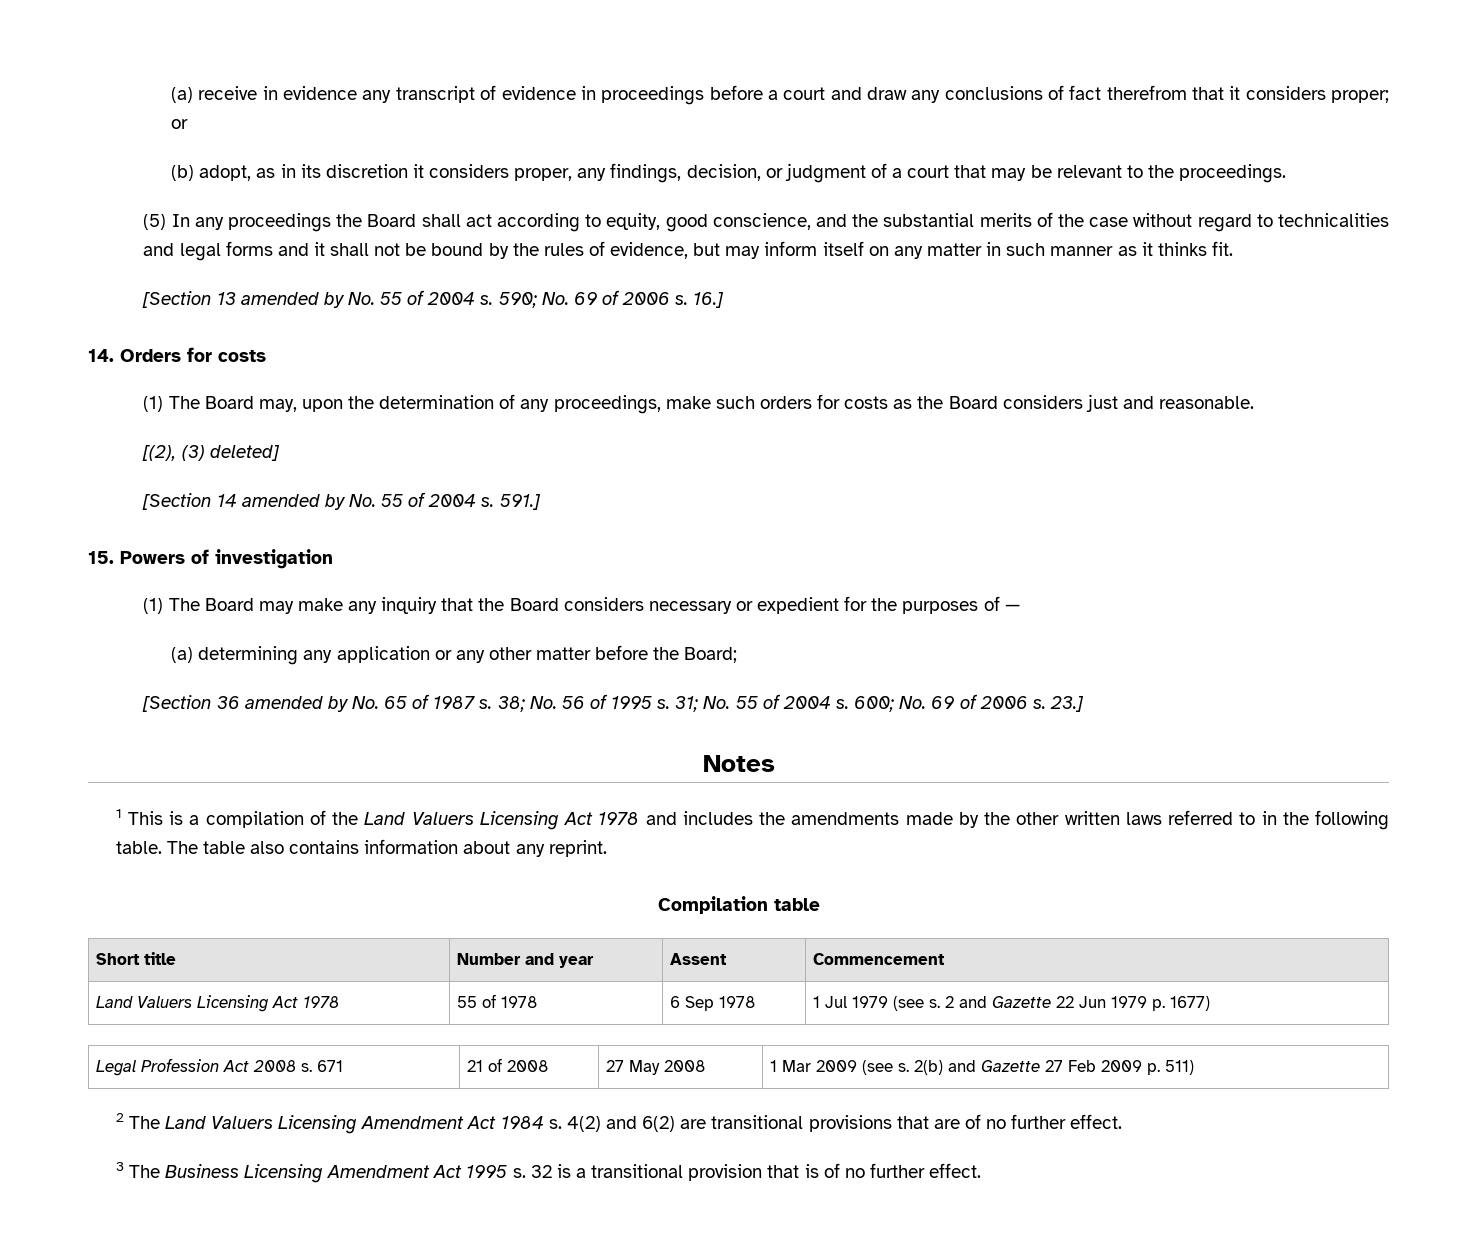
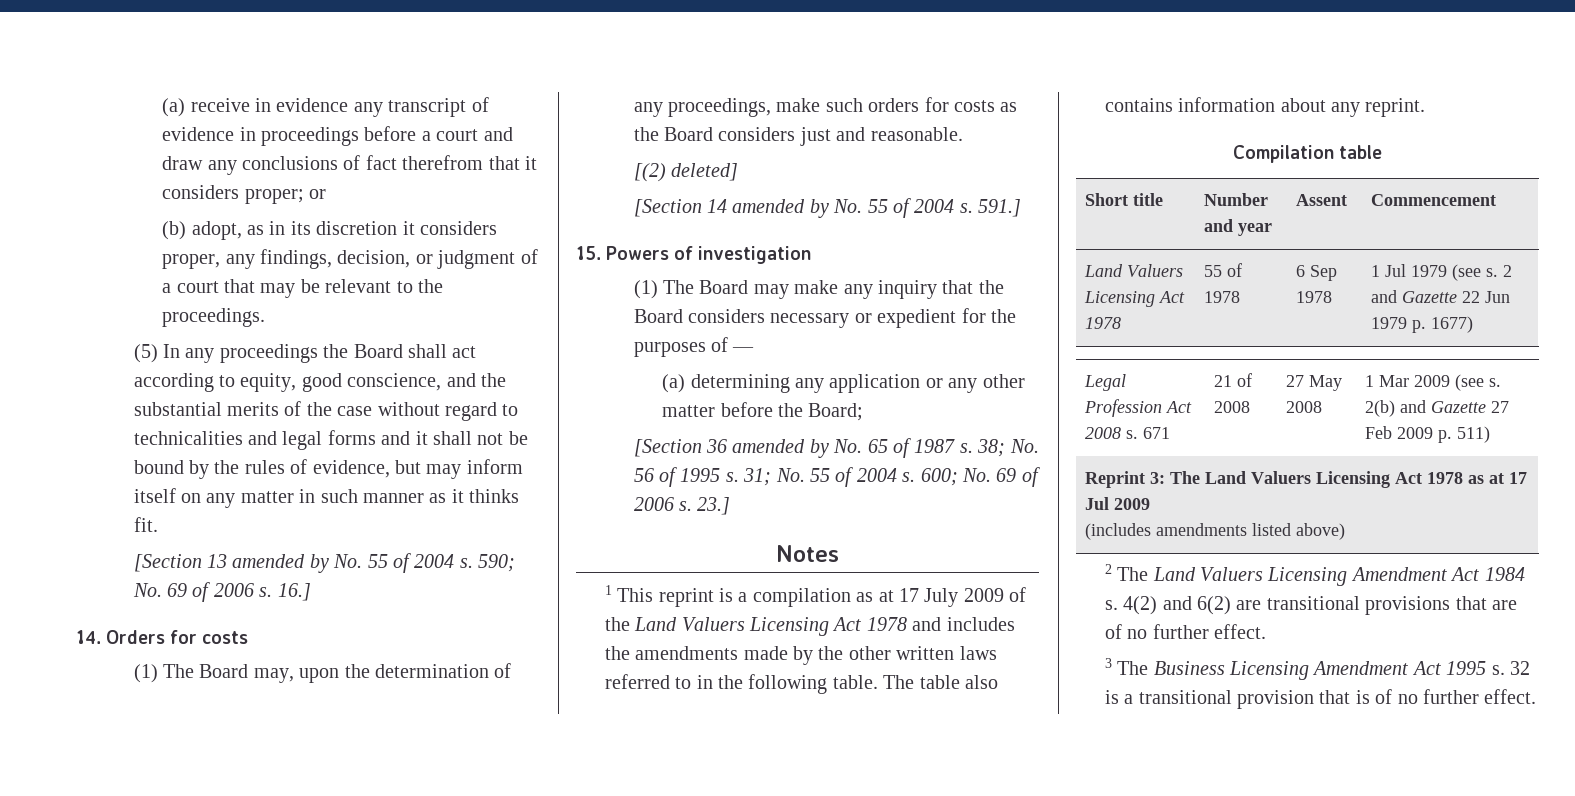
[142,445,205,461] [(2), (3) -> [633,163,666,182] [(2)
(163, 818) none -> [658,588,714,607] reprint
(304, 819) none -> [856,588,1004,607] as at 17 July 2009
(1195, 1067) none -> [1085,471,1528,488] [1085,497,1151,510] [1085,523,1346,540] // Reprint 3: The Land Valuers Licensing Act 1978 as at 17 Jul 2009 // (includes amendments listed above)

